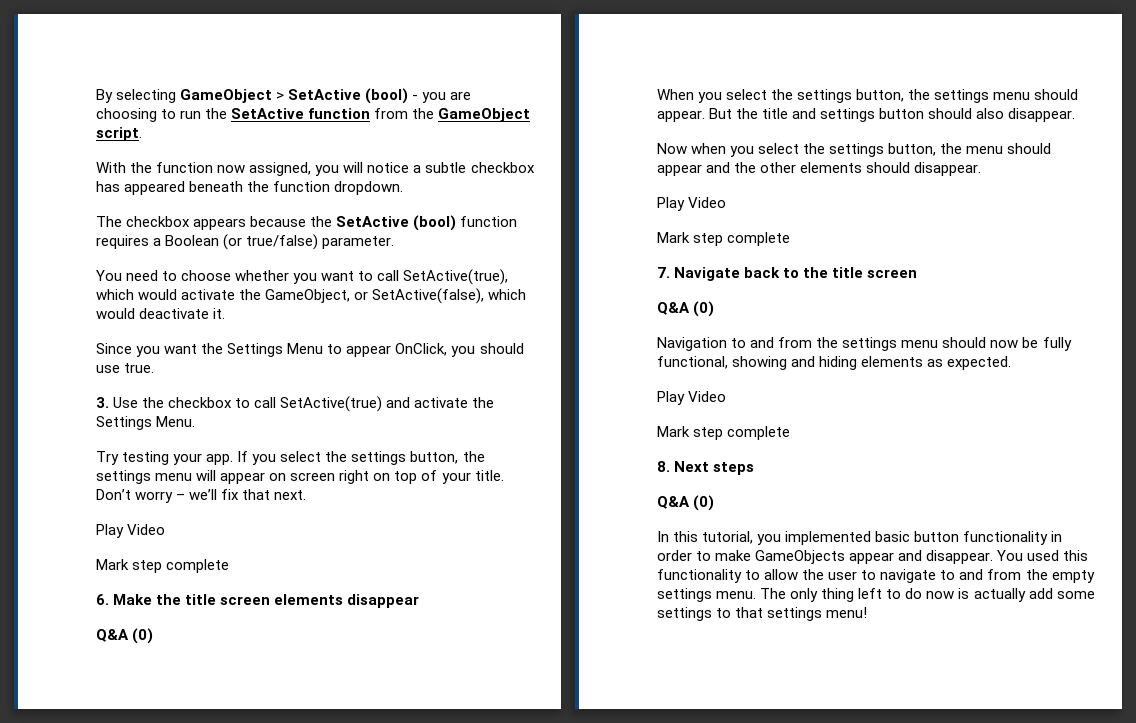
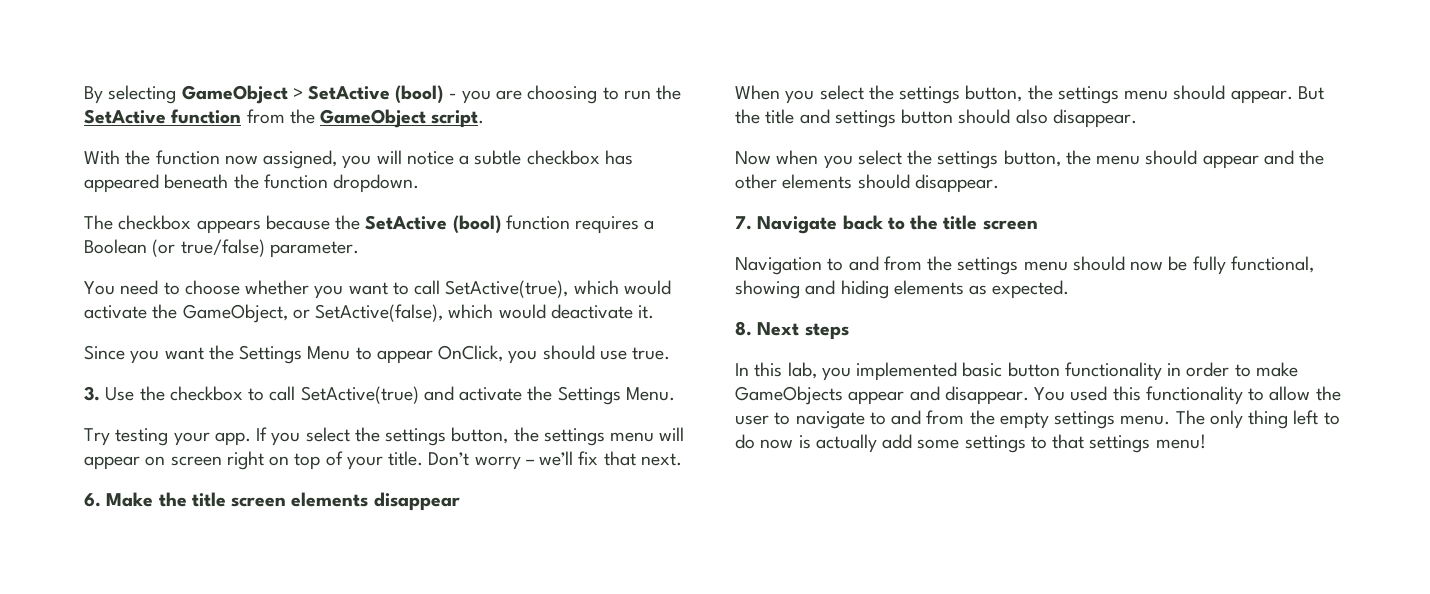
[96,524,166,538] [96,559,230,573] // Play Video // Mark step complete -> (682, 459) none
[96,628,154,644] // Q&A (0) -> (460, 501) none
[657,197,727,211] [657,232,791,246] // Play Video // Mark step complete -> (999, 183) none
[657,301,715,317] // Q&A (0) -> (1038, 225) none
[657,391,727,405] [657,426,791,440] // Play Video // Mark step complete -> (1070, 289) none
[657,495,715,511] // Q&A (0) -> (849, 331) none
[702,531,754,544] tutorial, -> [787,362,817,379] lab,

